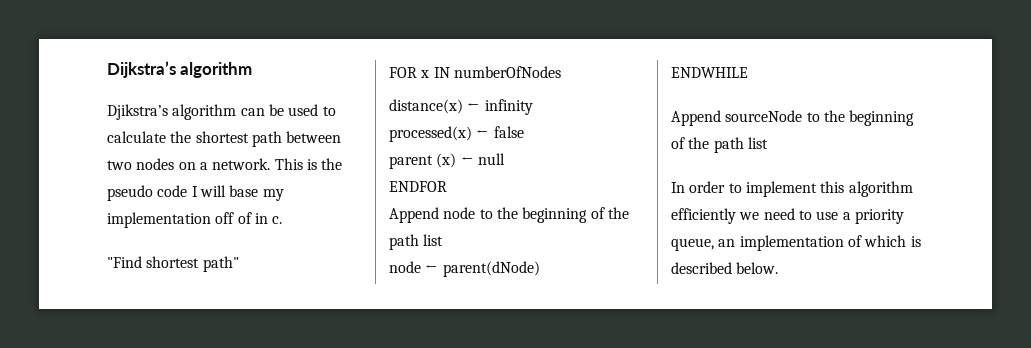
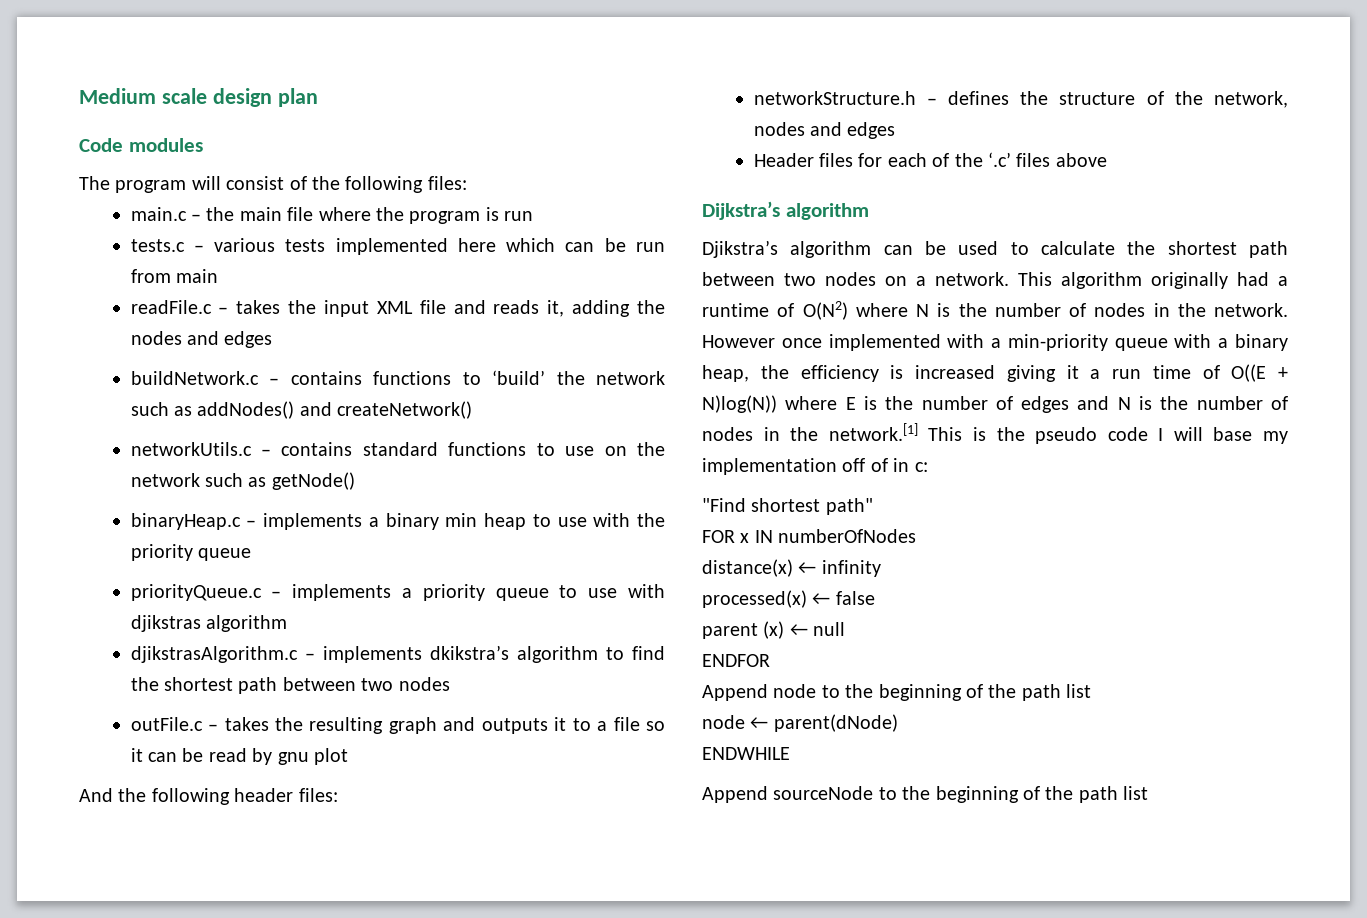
(107, 69) none -> [79,88,318,107] [79,138,203,152] [79,176,467,193] [130,207,534,224] [130,238,665,255] [130,269,219,283] [130,300,665,317] [130,331,273,348] [130,370,665,385] [130,401,473,419] [130,442,665,456] [130,472,355,490] [130,513,665,530] [130,544,252,561] [130,584,666,601] [130,615,288,632] [130,645,666,663] [130,677,450,694] [130,717,666,734] [130,748,349,765] [79,788,338,805] [753,91,1288,108] [753,122,896,139] [753,152,1107,167] Medium scale design plan // Code modules // The program will consist of the following files: // main.c – the main file where the program is run // tests.c – various tests implemented here which can be run from main // readFile.c – takes the input XML file and reads it, adding the nodes and edges // buildNetwork.c – contains functions to ‘build’ the network such as addNodes() and createNetwork() // networkUtils.c – contains standard functions to use on the network such as getNode() // binaryHeap.c – implements a binary min heap to use with the priority queue // priorityQueue.c – implements a priority queue to use with djikstras algorithm // djikstrasAlgorithm.c – implements dkikstra’s algorithm to find the shortest path between two nodes // outFile.c – takes the resulting graph and outputs it to a file so it can be read by gnu plot // And the following header files: // networkStructure.h – defines the structure of the network, nodes and edges // Header files for each of the ‘.c’ files above //
(303, 164) none -> [1061,272,1288,289] [702,301,1288,320] [702,334,1288,351] [702,364,1288,382] [702,395,1288,413] [702,423,963,441] algorithm originally had a runtime of O(N2) where N is the number of nodes in the network. However once implemented with a min-priority queue with a binary heap, the efficiency is increased giving it a run time of O((E + N)log(N)) where E is the number of edges and N is the number of nodes in the network.[1] This
[272,216,283,224] c. -> [914,462,928,472] c:
[671,181,913,197] [671,208,904,224] [671,235,921,251] [671,262,779,274] // In order to implement this algorithm efficiently we need to use a priority queue, an implementation of which is described below. -> (1149, 793) none

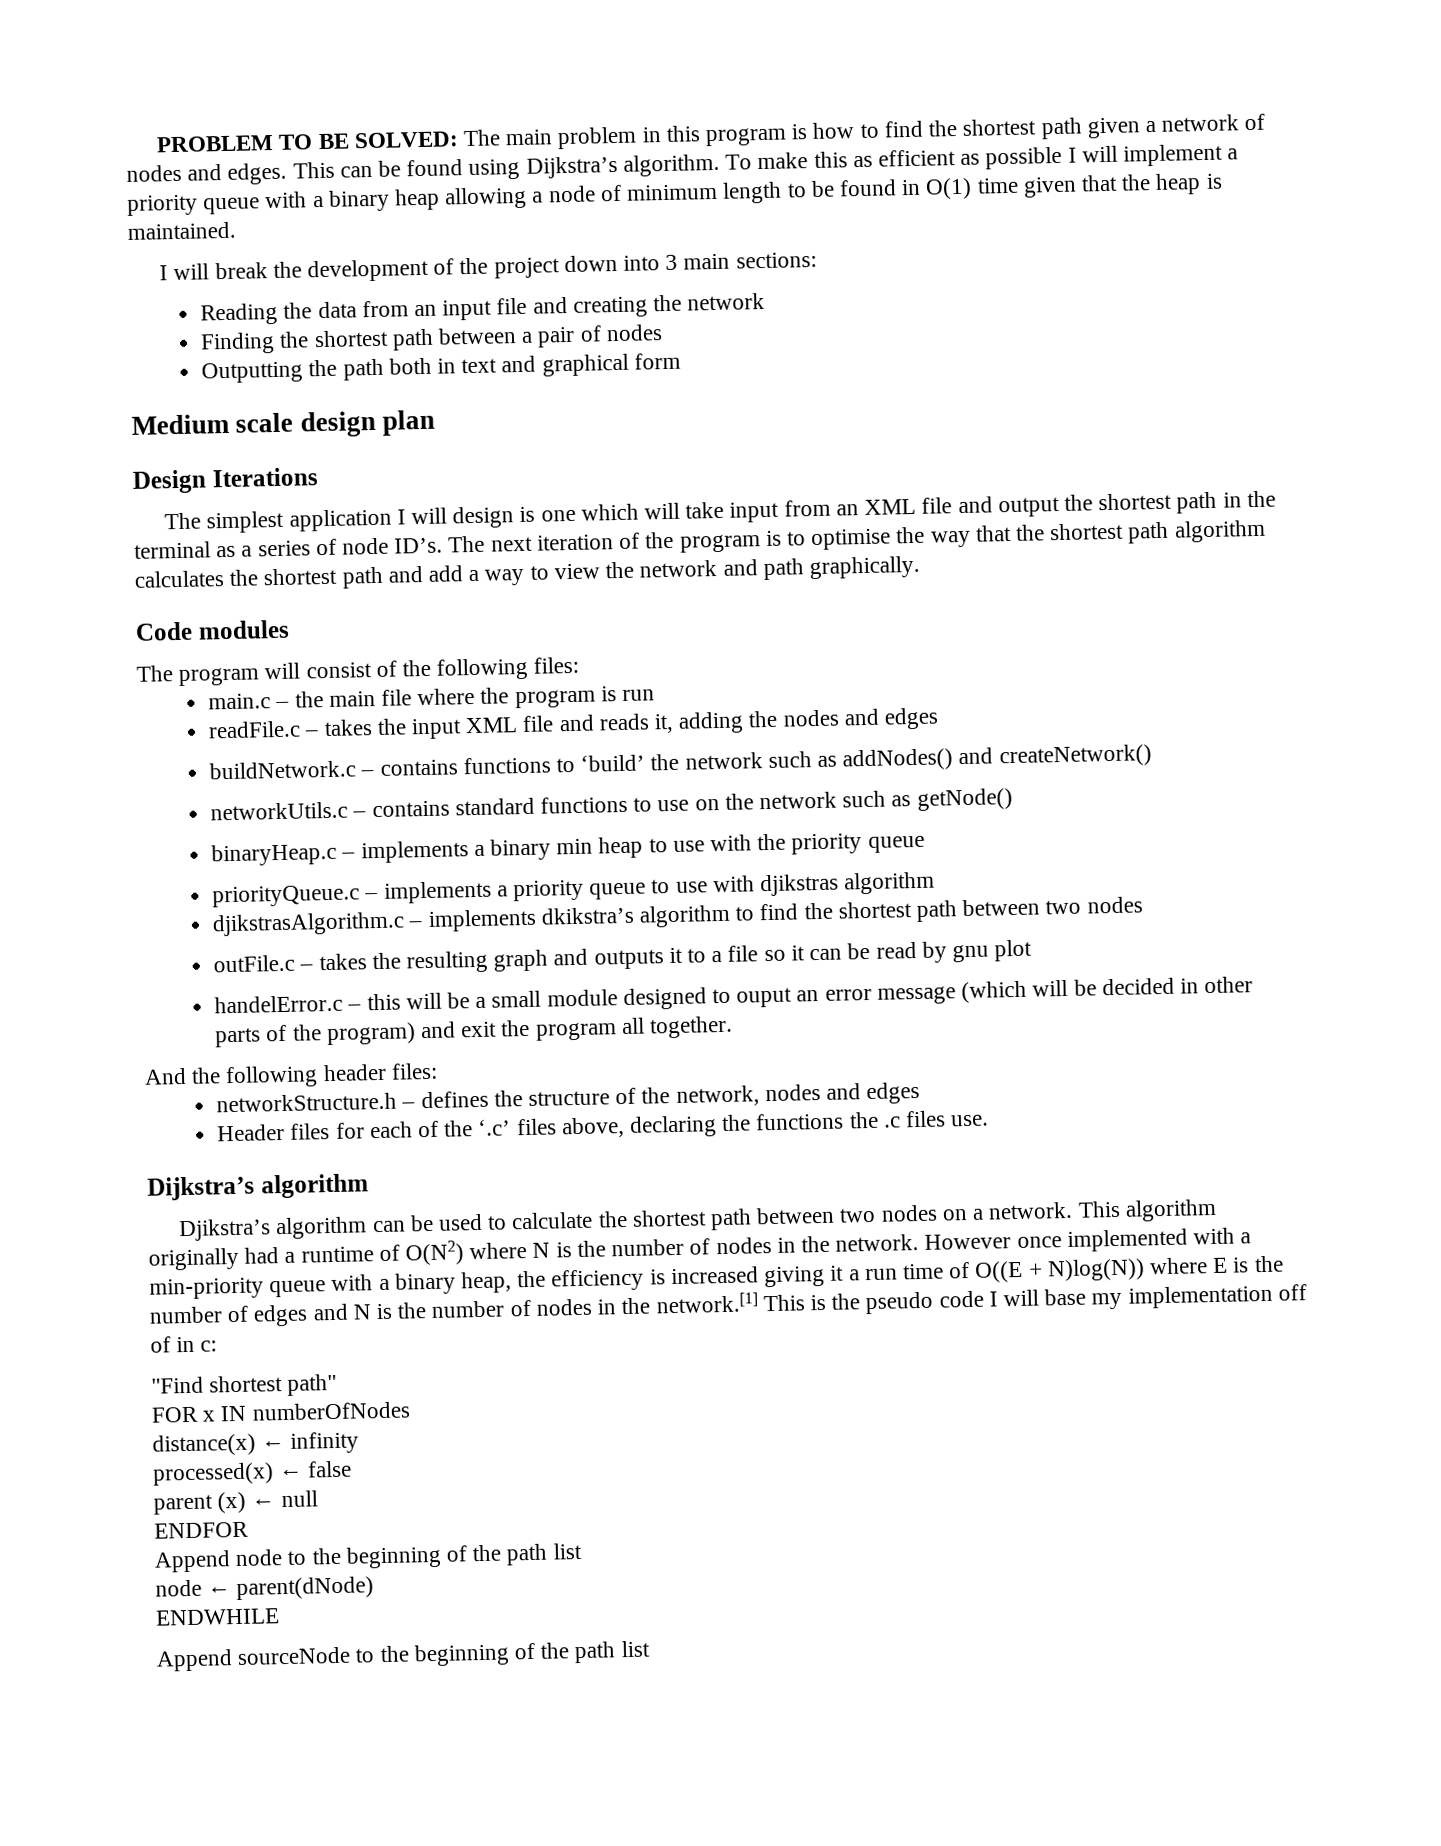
[79,88,318,107] Medium scale design plan -> [156,113,1266,153] [126,143,1239,185] [127,173,1223,216] [127,221,236,240] [159,251,817,283] [200,292,766,326] [200,324,663,355] [201,352,681,384] [131,409,435,438] [132,467,318,494] [164,490,1276,534] [134,519,1266,559] [134,555,920,589] PROBLEM TO BE SOLVED: The main problem in this program is how to find the shortest path given a network of nodes and edges. This can be found using Dijkstra’s algorithm. To make this as efficient as possible I will implement a priority queue with a binary heap allowing a node of minimum length to be found in O(1) time given that the heap is maintained. // I will break the development of the project down into 3 main sections: // Reading the data from an input file and creating the network // Finding the shortest path between a pair of nodes // Outputting the path both in text and graphical form // Medium scale design plan // Design Iterations // The simplest application I will design is one which will take input from an XML file and output the shortest path in the terminal as a series of node ID’s. The next iteration of the program is to optimise the way that the shortest path algorithm calculates the shortest path and add a way to view the network and path graphically.
[130,238,665,255] [130,269,219,283] // tests.c – various tests implemented here which can be run from main -> (656, 695) none
(349, 756) none -> [214,976,1254,1014] [215,1015,734,1048] // handelError.c – this will be a small module designed to ouput an error message (which will be decided in other parts of the program) and exit the program all together.
[1055,153,1107,167] above -> [560,1110,990,1139] above, declaring the functions the .c files use.

